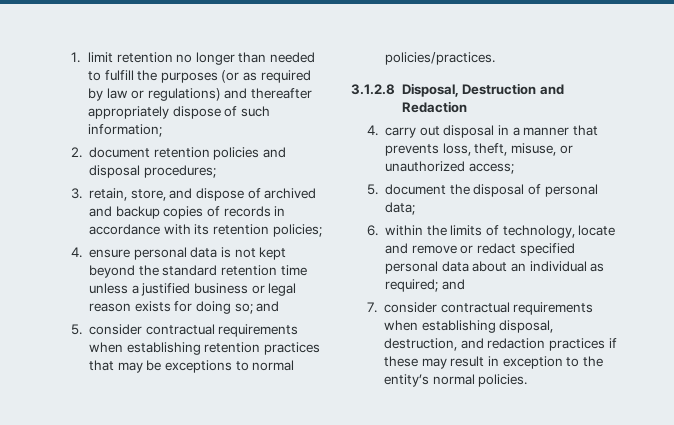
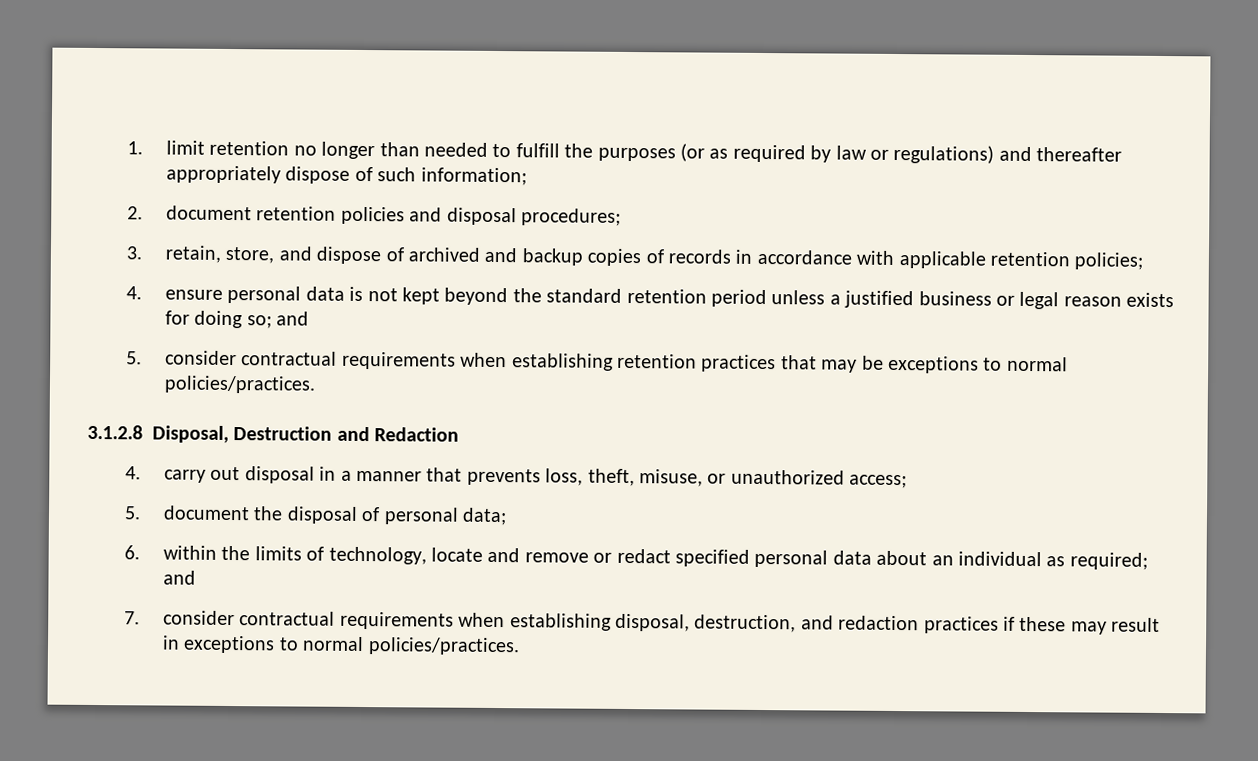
[194,224,210,235] its -> [898,251,986,269] applicable
[280,265,307,276] time -> [710,289,767,308] period
[502,356,604,369] [384,374,528,387] exception to the entity’s normal policies. -> [183,635,520,656] exceptions to normal policies/practices.

